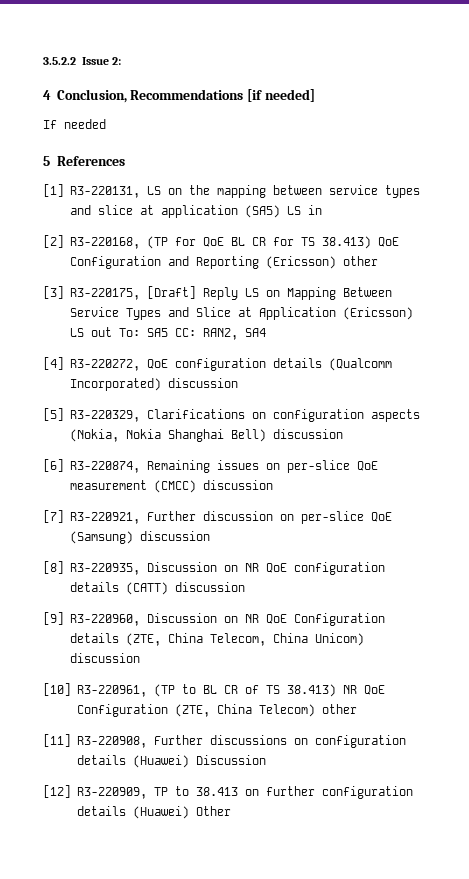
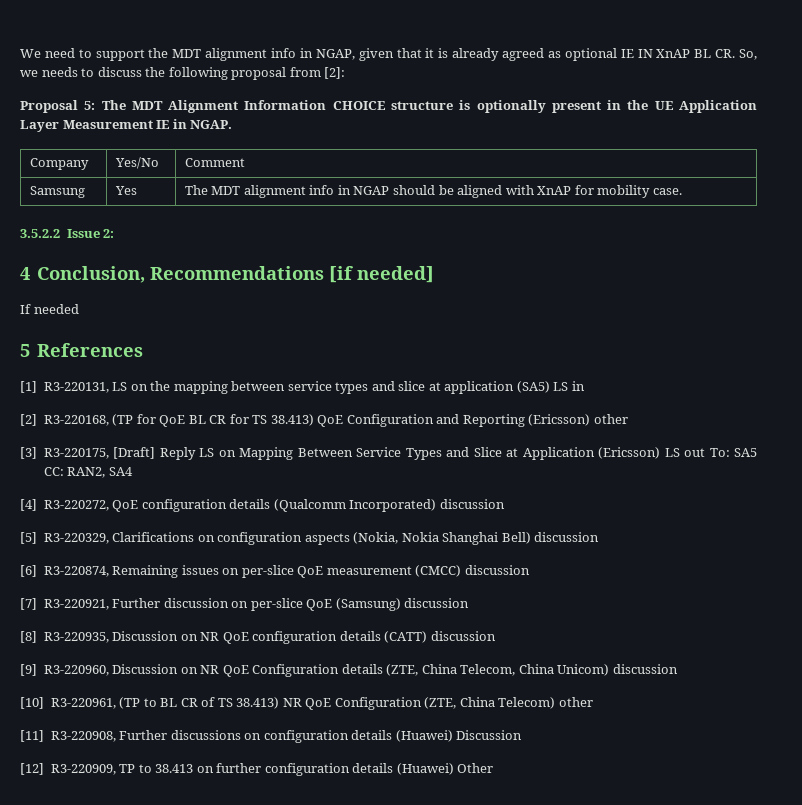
(43, 61) none -> [20,48,757,61] [20,67,346,80] [20,100,758,113] [20,119,233,132] [29,158,89,170] [114,157,159,169] [184,158,245,167] [29,186,85,198] [114,186,137,195] [184,185,682,198] We need to support the MDT alignment info in NGAP, given that it is already agreed as optional IE IN XnAP BL CR. So, we needs to discuss the following proposal from [2]: // Proposal 5: The MDT Alignment Information CHOICE structure is optionally present in the UE Application Layer Measurement IE in NGAP. // Company | Yes/No | Comment // Samsung | Yes | The MDT alignment info in NGAP should be aligned with XnAP for mobility case. //

